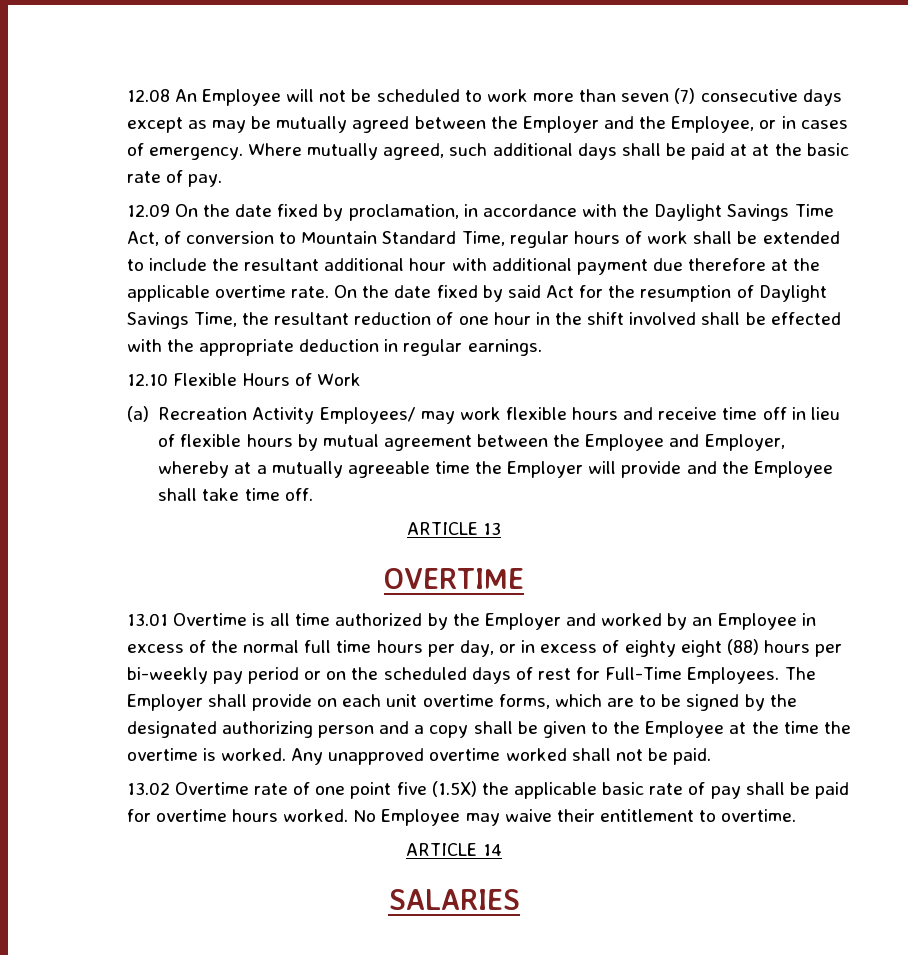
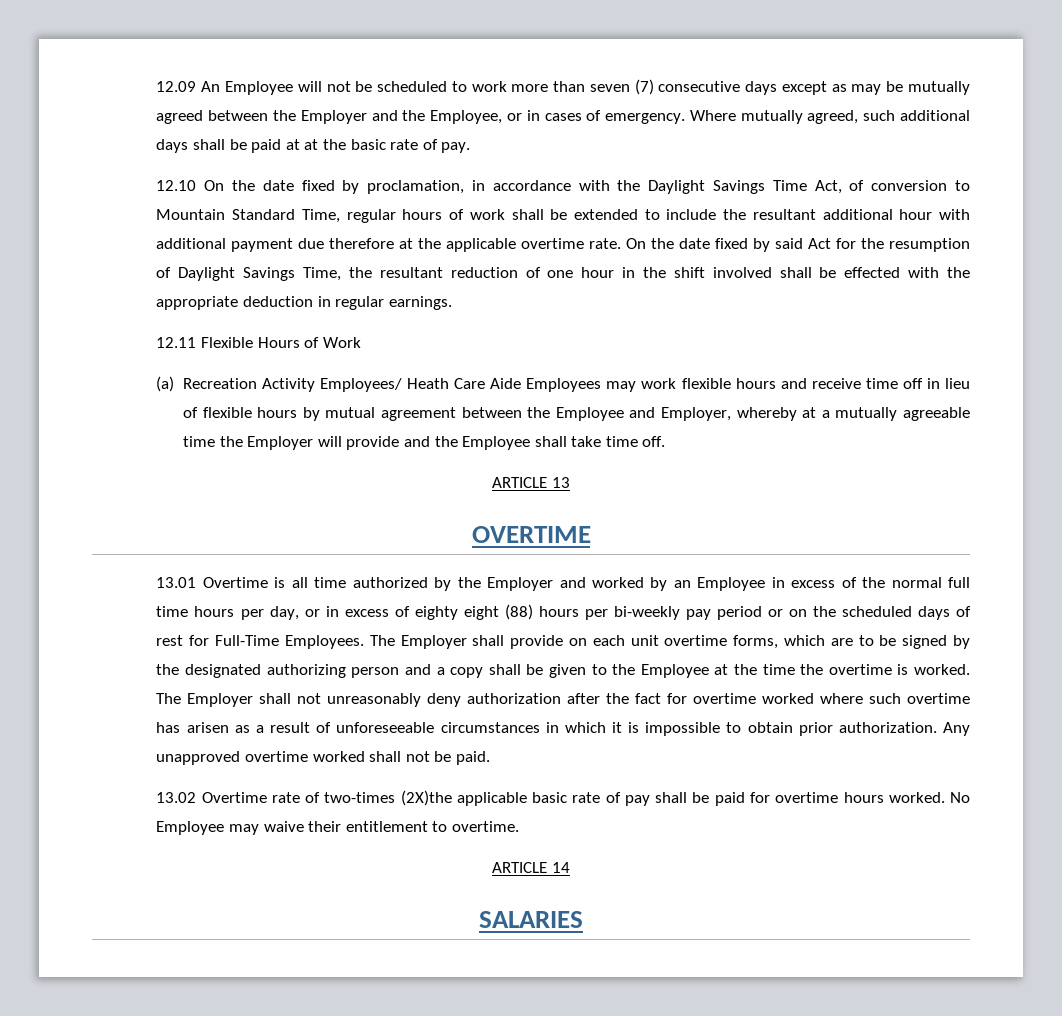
[126,89,170,102] 12.08 -> [156,81,197,92] 12.09
[126,204,170,217] 12.09 -> [156,180,197,191] 12.10
[126,373,168,386] 12.10 -> [156,337,197,348] 12.11
(416, 415) none -> [407,378,602,392] Heath Care Aide Employees
(287, 754) none -> [156,693,970,707] [156,722,937,736] The Employer shall not unreasonably deny authorization after the fact for overtime worked where such overtime has arisen as a result of unforeseeable circumstances in which it is impossible to obtain prior authorization.
[315,781,509,799] one point five (1.5X) the -> [324,790,452,806] two-times (2X)the

